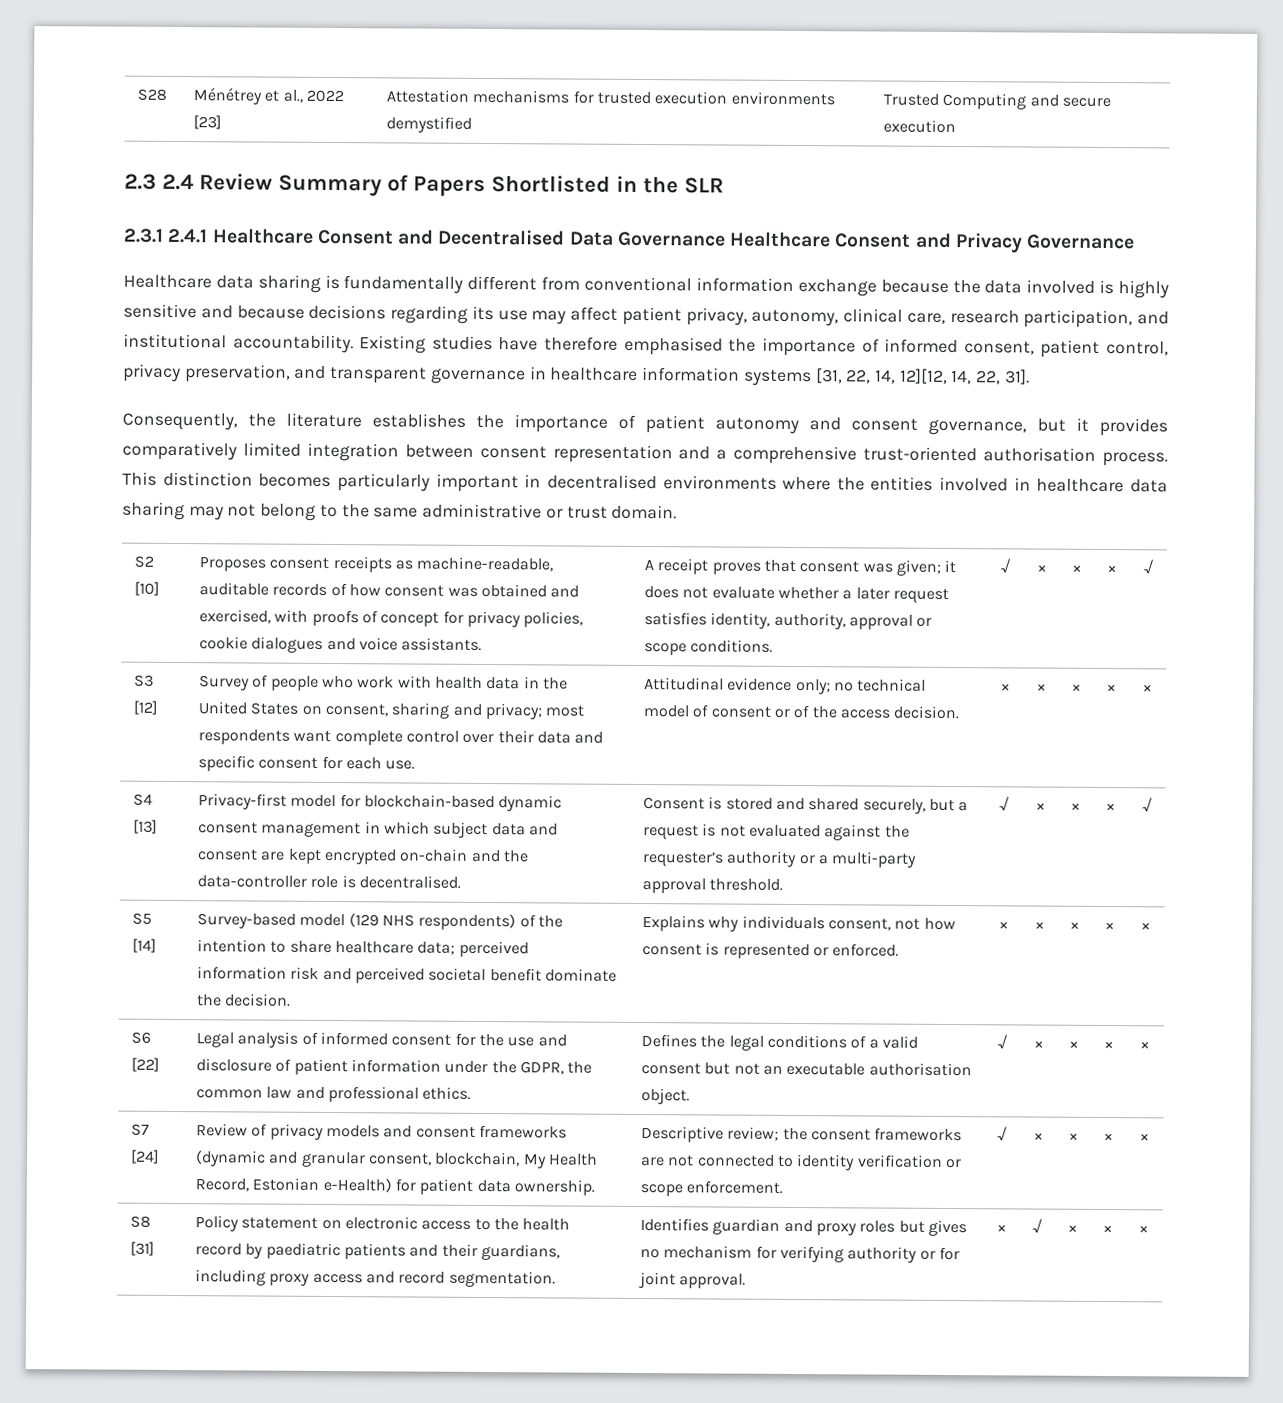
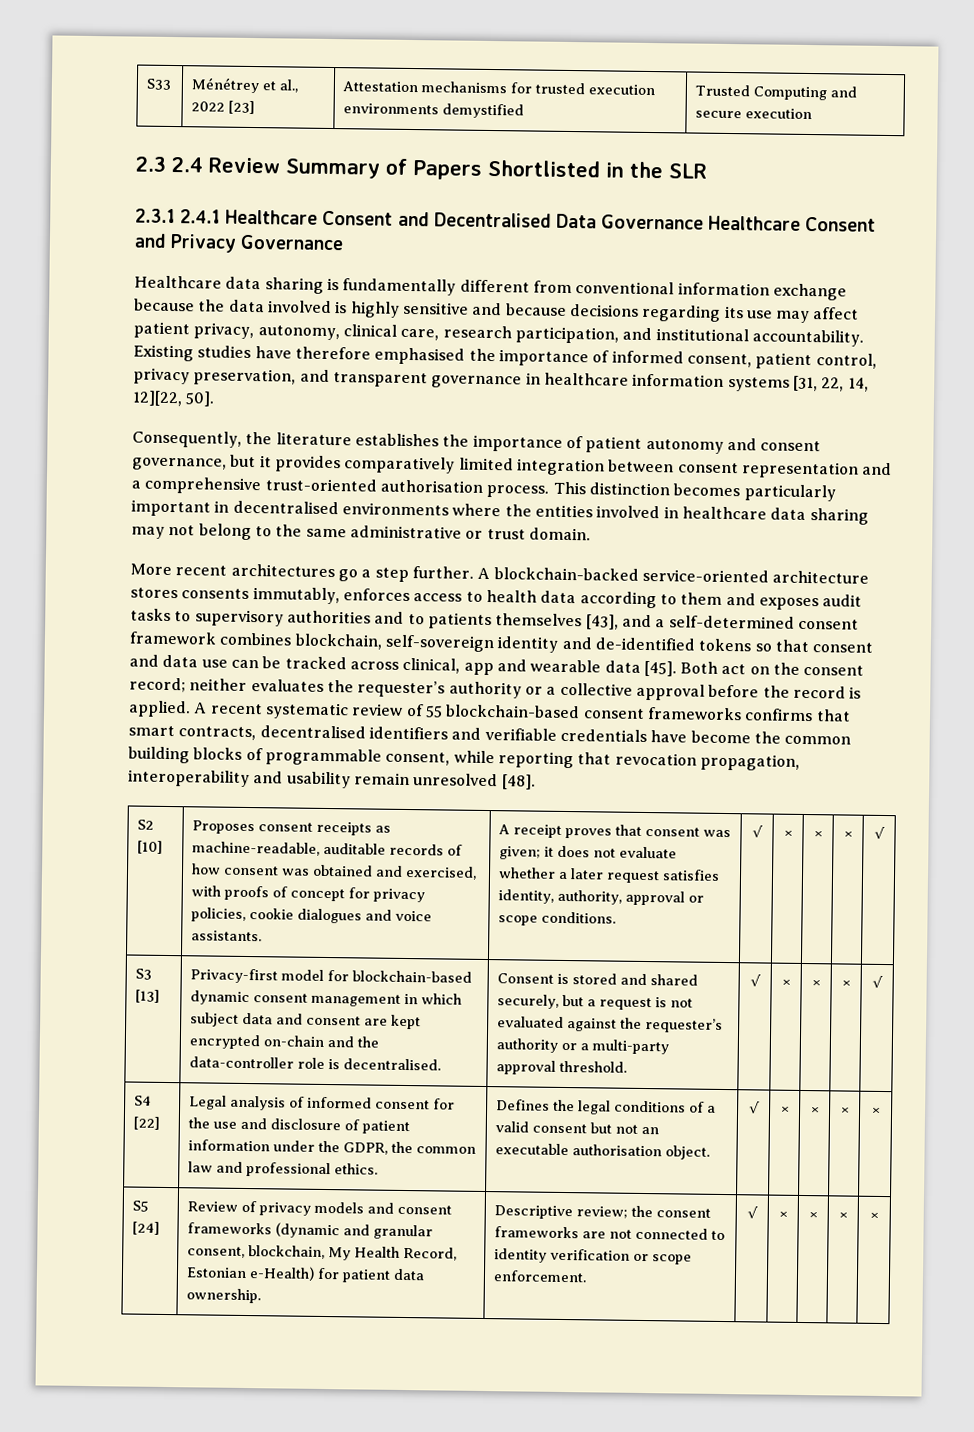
[137,88,168,101] S28 -> [146,78,172,90] S33
[899,368,1030,385] 12][12, 14, 22, 31]. -> [132,390,216,407] 12][22, 50].
(678, 512) none -> [130,563,870,584] [130,587,863,611] [130,608,859,630] [129,631,874,653] [129,654,865,677] [129,677,862,701] [128,700,851,722] [128,725,852,745] [128,746,800,771] [128,769,536,790] // More recent architectures go a step further. A blockchain-backed service-oriented architecture stores consents immutably, enforces access to health data according to them and exposes audit tasks to supervisory authorities and to patients themselves [43], and a self-determined consent framework combines blockchain, self-sovereign identity and de-identified tokens so that consent and data use can be tracked across clinical, app and wearable data [45]. Both act on the consent record; neither evaluates the requester’s authority or a collective approval before the record is applied. A recent systematic review of 55 blockchain-based consent frameworks confirms that smart contracts, decentralised identifiers and verifiable credentials have become the common building blocks of programmable consent, while reporting that revocation propagation, interoperability and usability remain unresolved [48].
[133,700,159,715] [199,674,568,691] [198,701,585,720] [198,729,604,746] [198,755,416,772] [644,677,927,695] [643,704,960,720] [1000,683,1010,692] [1036,683,1046,692] [1072,683,1081,692] [1107,684,1116,693] [1143,684,1152,693] [133,793,154,806] [12] | Survey of people who work with health data in the United States on consent, sharing and privacy; most respondents want complete control over their data and specific consent for each use. | Attitudinal evidence only; no technical model of consent or of the access decision. | × | × | × | × | × // S4 -> (153, 974) none
[132,912,153,925] [132,938,158,953] [197,913,563,931] [197,939,529,958] [197,966,617,984] [197,993,292,1007] [642,915,956,932] [642,942,900,960] [998,921,1008,930] [1034,921,1044,930] [1070,921,1079,930] [1105,922,1114,931] [1141,922,1150,931] [131,1031,152,1044] S5 [14] | Survey-based model (129 NHS respondents) of the intention to share healthcare data; perceived information risk and perceived societal benefit dominate the decision. | Explains why individuals consent, not how consent is represented or enforced. | × | × | × | × | × // S6 -> [134,1095,153,1106] S4
[131,1123,151,1136] S7 -> [132,1200,150,1212] S5
[130,1215,152,1228] [130,1241,156,1256] [195,1215,571,1232] [195,1242,560,1261] [195,1269,556,1288] [640,1218,967,1237] [640,1245,960,1263] [638,1271,747,1289] [996,1224,1006,1233] [1032,1218,1043,1233] [1068,1224,1077,1233] [1103,1224,1112,1234] [1139,1225,1148,1234] // S8 [31] | Policy statement on electronic access to the health record by paediatric patients and their guardians, including proxy access and record segmentation. | Identifies guardian and proxy roles but gives no mechanism for verifying authority or for joint approval. | × | √ | × | × | × -> (879, 1216) none

